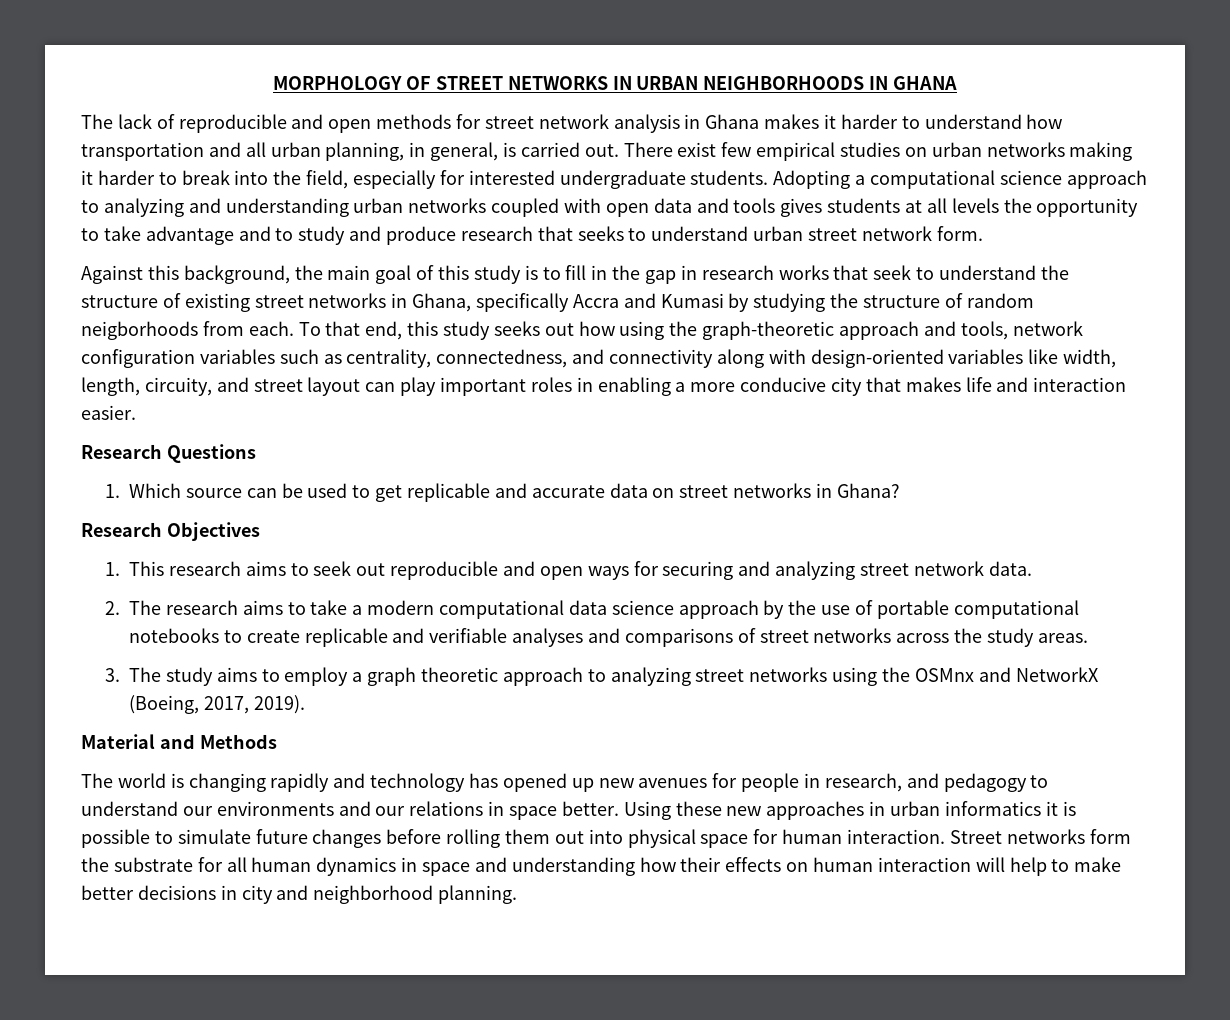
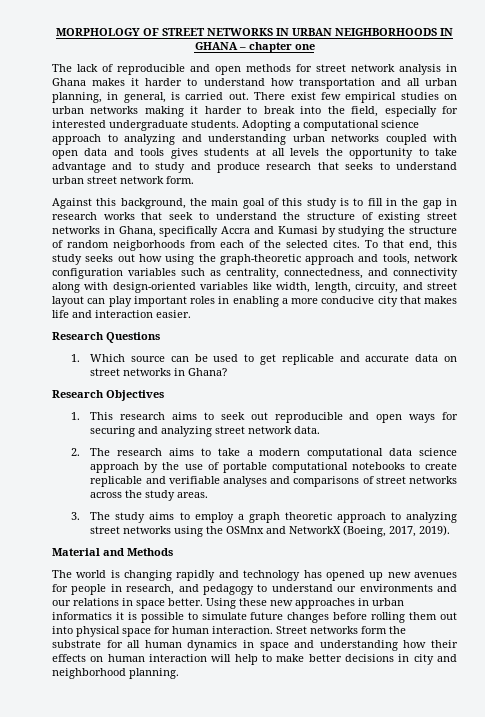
(957, 83) none -> [238,42,315,53] – chapter one
[248,321,294,336] each. -> [220,240,360,248] each of the selected cites.

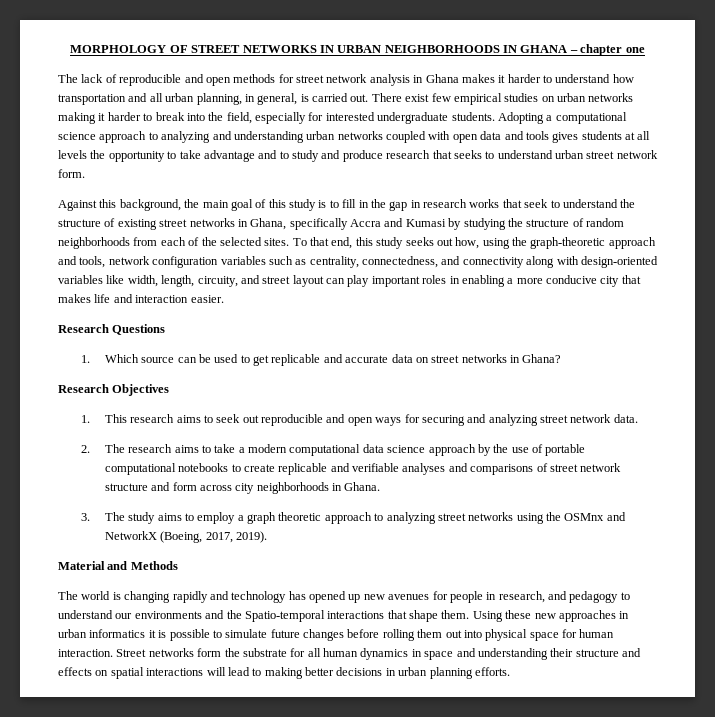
[113,240,185,251] neigborhoods -> [58,237,130,249] neighborhoods
[333,240,360,248] cites. -> [264,238,290,246] sites.
[138,254,162,262] how -> [455,237,480,249] how,
[409,476,458,484] [90,490,209,501] networks across the study areas. -> [580,463,622,472] [104,482,381,494] network structure and form across city neighborhoods in Ghana.
[52,598,203,609] our relations in space better. -> [226,610,470,622] the Spatio-temporal interactions that shape them.
[403,640,458,648] [52,654,457,665] [52,668,179,679] how their effects on human interaction will help to make better decisions in city and neighborhood planning. -> [550,648,641,657] [58,667,510,679] their structure and effects on spatial interactions will lead to making better decisions in urban planning efforts.

